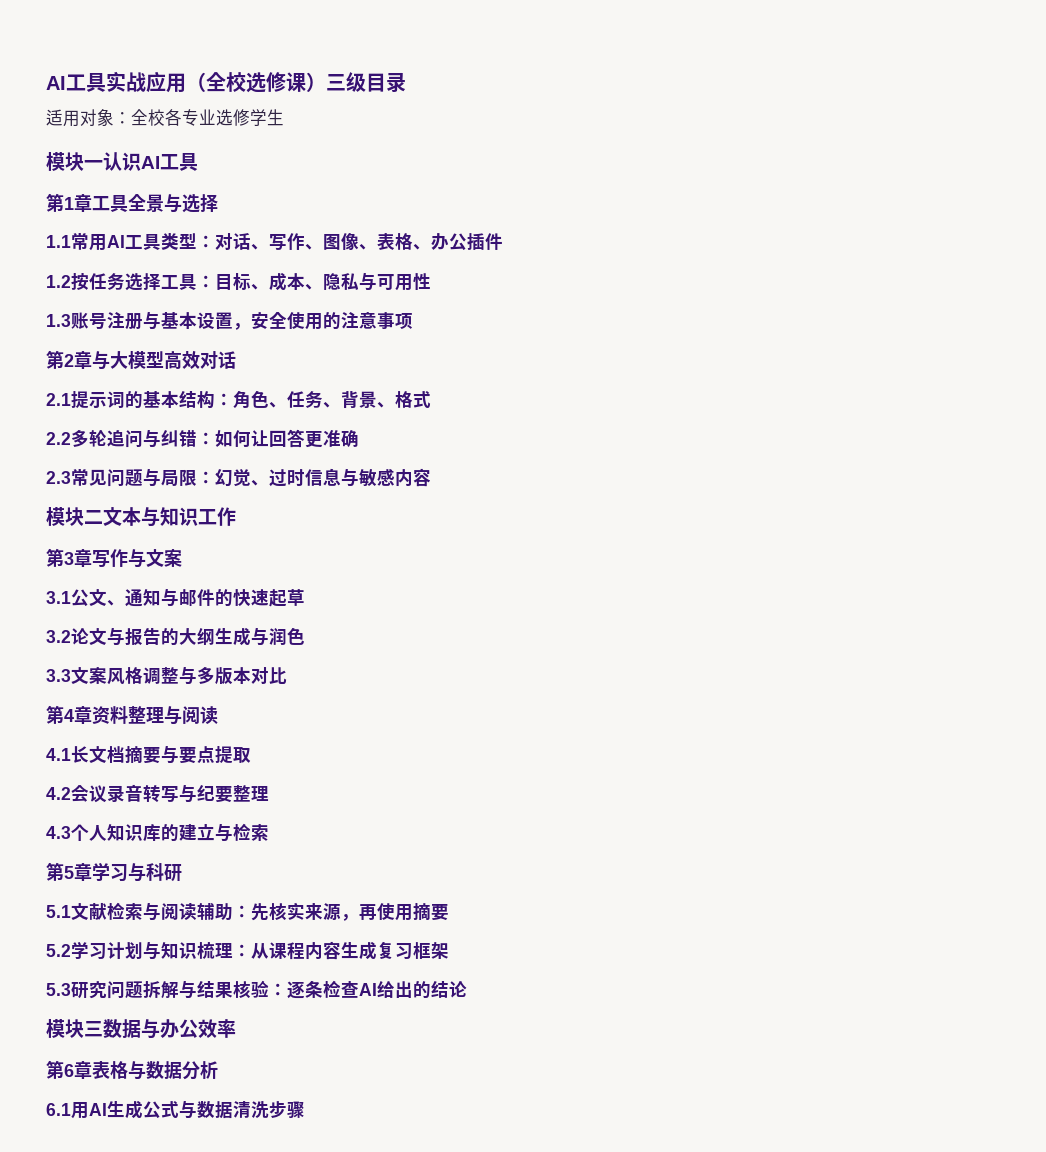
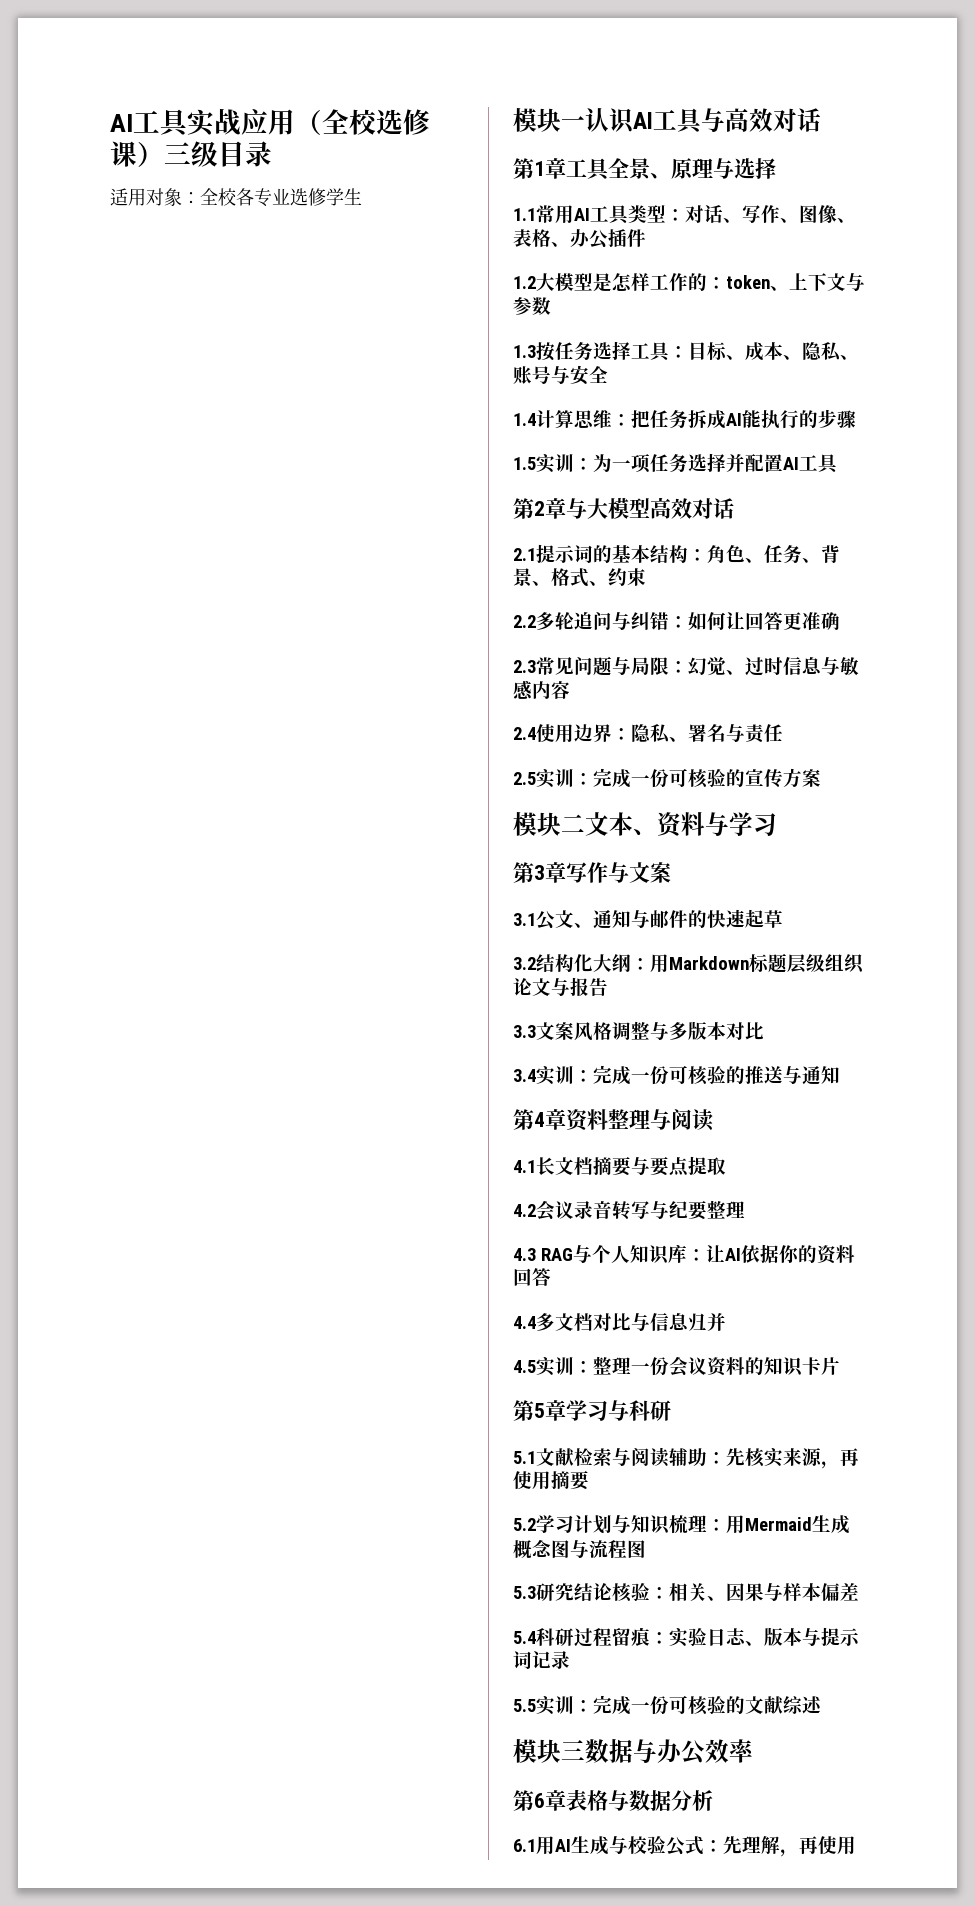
(198, 162) none -> [701,108,821,132] 与高效对话
(164, 203) none -> [650,158,713,179] 、原理
(71, 281) none -> [536,273,865,292] [513,297,551,315] [513,345,536,358] 大模型是怎样工作的：token、上下文与参数 // 1.3
[359,272,431,291] [46,311,413,330] 与可用性 // 1.3账号注册与基本设置，安全使用的注意事项 -> [840,355,859,360] [513,365,608,385] [513,409,856,429] [513,453,839,474] 、账号与安全 // 1.4计算思维：把任务拆成AI能执行的步骤 // 1.5实训：为一项任务选择并配置AI工具
(431, 399) none -> [589,568,646,586] 、约束
(431, 477) none -> [513,724,783,744] [513,768,821,788] // 2.4使用边界：隐私、署名与责任 // 2.5实训：完成一份可核验的宣传方案
[141,507,236,527] 与知识工作 -> [633,812,777,838] 、资料与学习
(71, 636) none -> [536,953,864,974] 结构化大纲：用Markdown标题层级组织
[161,627,305,646] 的大纲生成与润色 -> (608, 987) none
(287, 675) none -> [513,1065,840,1085] // 3.4实训：完成一份可核验的推送与通知
(71, 832) none -> [540,1245,592,1263] RAG与
[161,823,269,842] 的建立与检索 -> [686,1244,855,1264] [513,1268,551,1286] [513,1312,726,1331] [513,1356,840,1377] ：让AI依据你的资料回答 // 4.4多文档对比与信息归并 // 4.5实训：整理一份会议资料的知识卡片
[251,941,449,960] [46,980,467,999] 从课程内容生成复习框架 // 5.3研究问题拆解与结果核验：逐条检查AI给出的结论 -> [726,1515,850,1534] [513,1539,646,1559] [513,1583,859,1602] [513,1627,860,1647] [513,1651,570,1669] [513,1695,822,1715] 用Mermaid生成概念图与流程图 // 5.3研究结论核验：相关、因果与样本偏差 // 5.4科研过程留痕：实验日志、版本与提示词记录 // 5.5实训：完成一份可核验的文献综述
[143,1100,305,1119] 公式与数据清洗步骤 -> [609,1836,856,1857] 与校验公式：先理解，再使用

